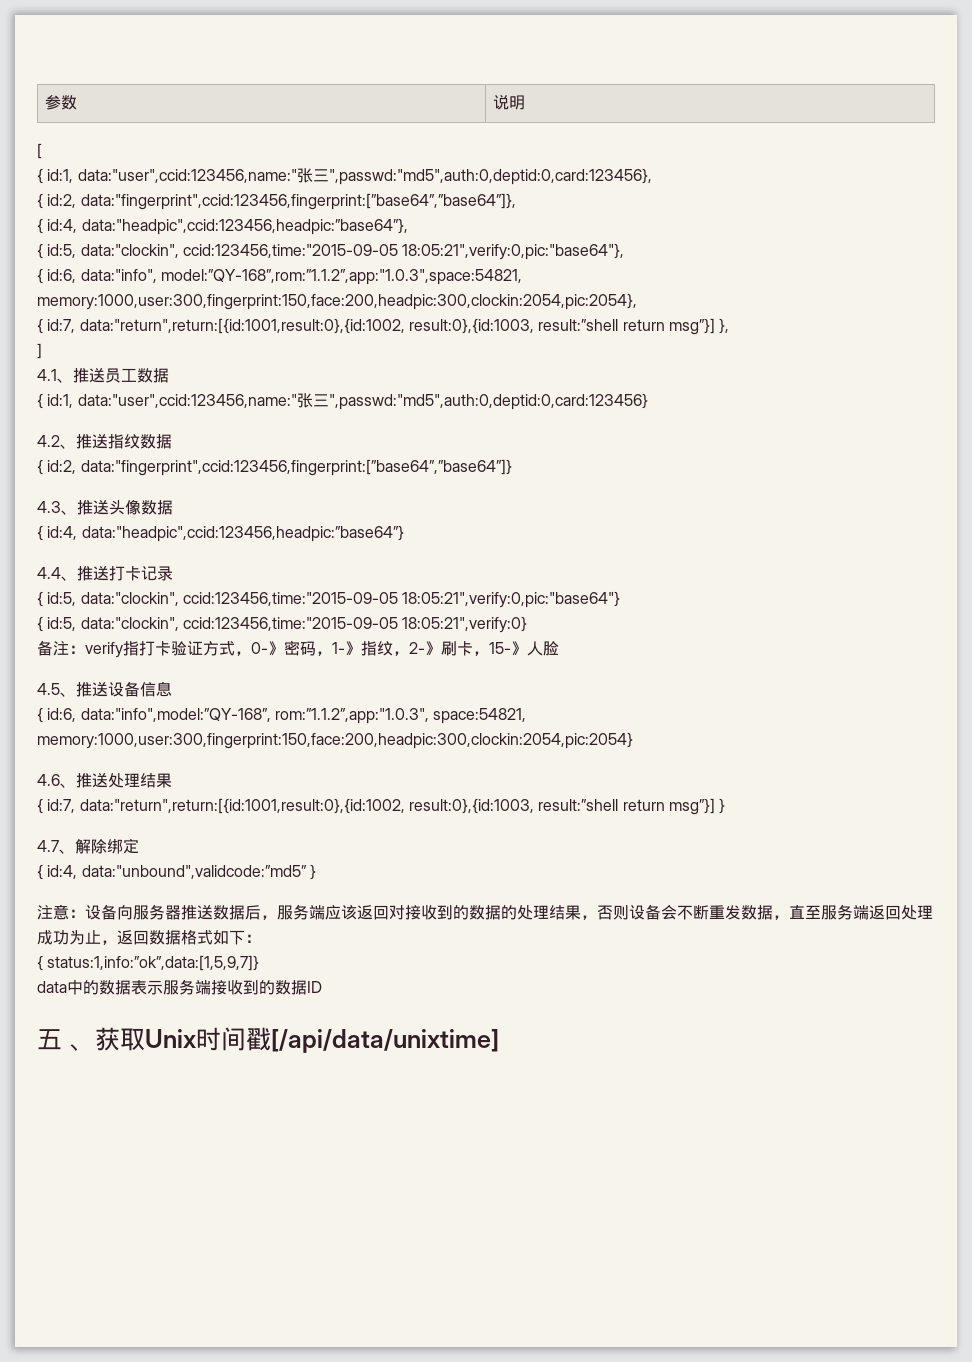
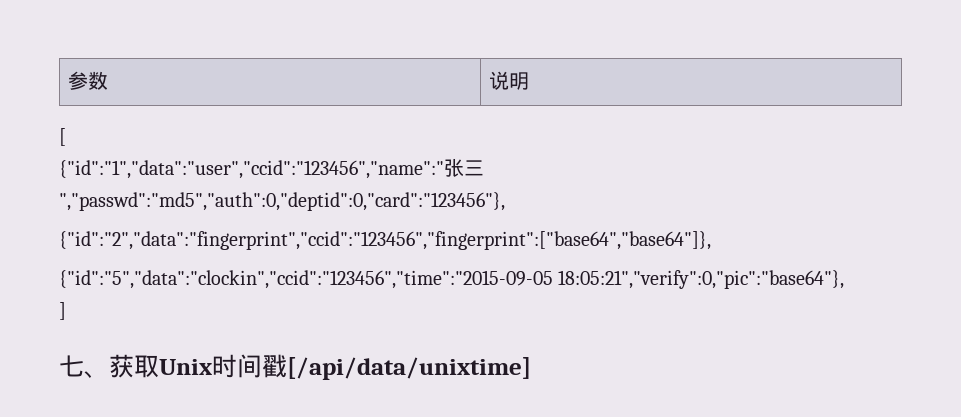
[37,168,652,185] [37,193,516,210] [37,218,408,235] [37,243,625,260] [37,268,522,285] [37,293,637,310] [37,318,730,335] [37,343,42,359] [37,367,169,383] [37,393,648,410] [37,433,172,449] [37,459,512,476] [37,499,173,515] [37,525,404,542] [37,565,173,581] [37,591,621,608] [37,616,528,633] [37,640,559,658] [37,681,172,697] [37,707,527,724] [37,732,633,749] [37,772,172,788] [37,798,726,815] [37,838,139,854] [37,864,316,880] [37,904,933,920] [37,930,261,945] [37,955,260,971] [37,979,322,995] [37,1029,62,1050] { id:1, data:"user",ccid:123456,name:"张三",passwd:"md5",auth:0,deptid:0,card:123456}, // { id:2, data:"fingerprint",ccid:123456,fingerprint:[”base64”,”base64”]}, // { id:4, data:"headpic",ccid:123456,headpic:”base64”}, // { id:5, data:"clockin", ccid:123456,time:"2015-09-05 18:05:21",verify:0,pic:"base64"}, // { id:6, data:"info", model:”QY-168”,rom:”1.1.2”,app:"1.0.3",space:54821, memory:1000,user:300,fingerprint:150,face:200,headpic:300,clockin:2054,pic:2054}, // { id:7, data:"return",return:[{id:1001,result:0},{id:1002, result:0},{id:1003, result:”shell return msg”}] }, // ] // 4.1、推送员工数据 // { id:1, data:"user",ccid:123456,name:"张三",passwd:"md5",auth:0,deptid:0,card:123456} // 4.2、推送指纹数据 // { id:2, data:"fingerprint",ccid:123456,fingerprint:[”base64”,”base64”]} // 4.3、推送头像数据 // { id:4, data:"headpic",ccid:123456,headpic:”base64”} // 4.4、推送打卡记录 // { id:5, data:"clockin", ccid:123456,time:"2015-09-05 18:05:21",verify:0,pic:"base64"} // { id:5, data:"clockin", ccid:123456,time:"2015-09-05 18:05:21",verify:0} // 备注：verify指打卡验证方式，0-》密码，1-》指纹，2-》刷卡，15-》人脸 // 4.5、推送设备信息 // { id:6, data:"info",model:”QY-168”, rom:”1.1.2”,app:"1.0.3", space:54821, memory:1000,user:300,fingerprint:150,face:200,headpic:300,clockin:2054,pic:2054} // 4.6、推送处理结果 // { id:7, data:"return",return:[{id:1001,result:0},{id:1002, result:0},{id:1003, result:”shell return msg”}] } // 4.7、解除绑定 // { id:4, data:"unbound",validcode:”md5” } // 注意：设备向服务器推送数据后，服务端应该返回对接收到的数据的处理结果，否则设备会不断重发数据，直至服务端返回处理成功为止，返回数据格式如下： // { status:1,info:”ok”,data:[1,5,9,7]} // data中的数据表示服务端接收到的数据ID // 五 -> [59,158,484,179] [59,192,505,211] [59,231,711,250] [59,270,845,289] [59,302,66,320] [59,355,84,377] {"id":"1","data":"user","ccid":"123456","name":"张三","passwd":"md5","auth":0,"deptid":0,"card":"123456"}, // {"id":"2","data":"fingerprint","ccid":"123456","fingerprint":["base64","base64"]}, // {"id":"5","data":"clockin","ccid":"123456","time":"2015-09-05 18:05:21","verify":0,"pic":"base64"}, // ] // 七

